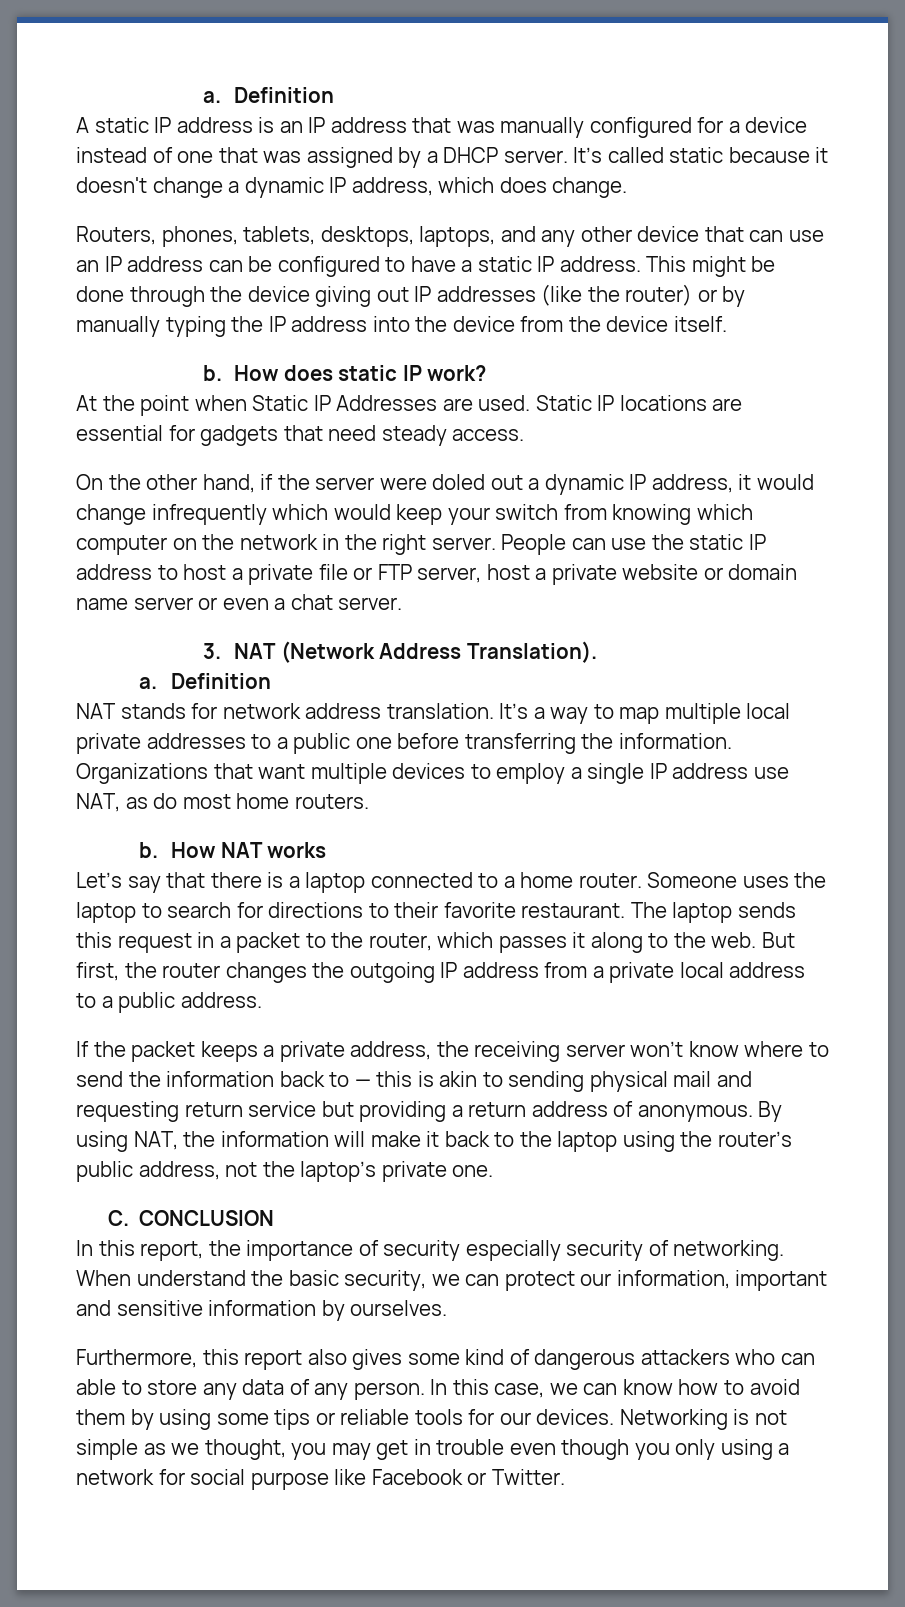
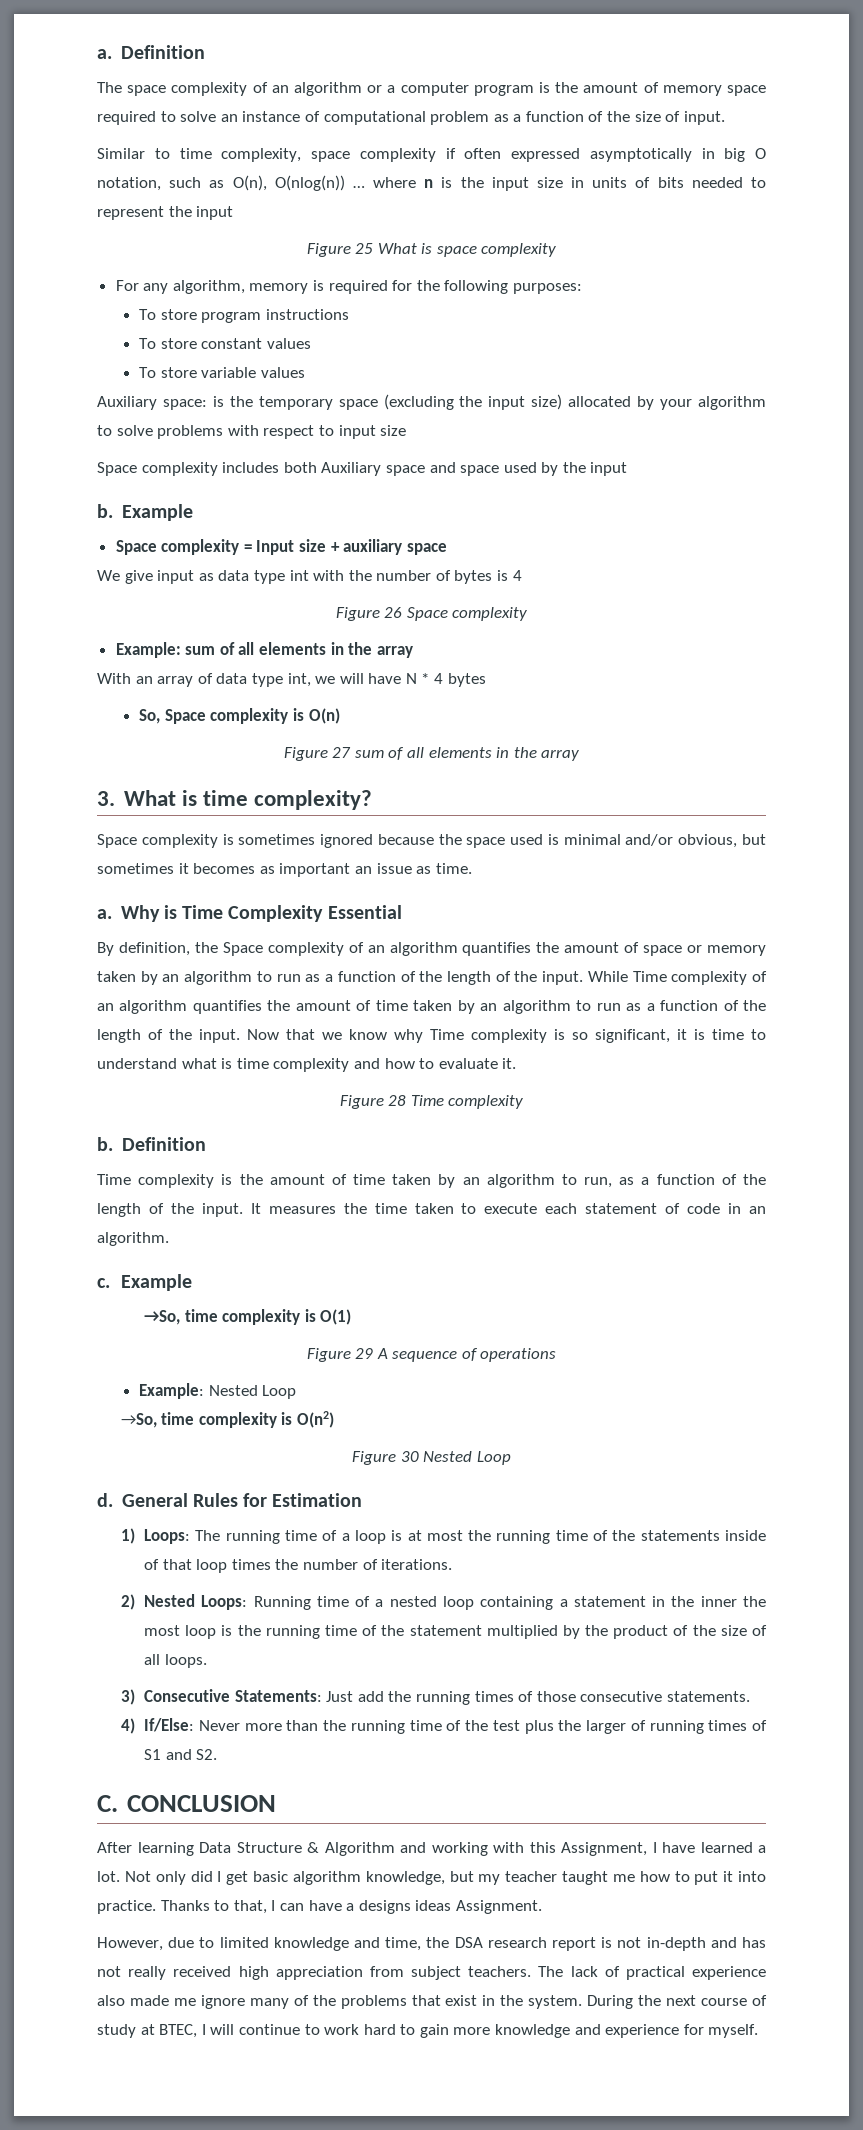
[202,87,335,103] [76,117,808,138] [76,147,829,168] [76,177,628,198] [76,226,824,247] [76,256,776,277] [76,284,746,307] [76,316,727,337] [202,365,487,381] [76,395,743,416] [76,425,525,446] [76,474,815,495] [76,504,753,525] [76,534,766,555] [76,564,798,585] [76,594,403,610] [202,641,597,663] [139,673,271,689] [76,703,791,724] [76,733,732,754] [76,763,789,784] [76,793,369,812] [139,842,327,858] [76,872,827,893] [76,902,796,923] [76,932,796,953] [76,962,806,983] [76,992,262,1013] [76,1041,829,1062] [76,1071,752,1092] [76,1101,783,1122] [76,1131,792,1152] [76,1161,494,1182] [107,1210,275,1226] [76,1240,785,1261] [76,1270,828,1291] [76,1300,448,1321] [76,1349,815,1370] [76,1379,800,1400] [76,1409,787,1430] [76,1439,790,1460] [76,1469,565,1490] a. Definition // A static IP address is an IP address that was manually configured for a device instead of one that was assigned by a DHCP server. It’s called static because it doesn't change a dynamic IP address, which does change. // Routers, phones, tablets, desktops, laptops, and any other device that can use an IP address can be configured to have a static IP address. This might be done through the device giving out IP addresses (like the router) or by manually typing the IP address into the device from the device itself. // b. How does static IP work? // At the point when Static IP Addresses are used. Static IP locations are essential for gadgets that need steady access. // On the other hand, if the server were doled out a dynamic IP address, it would change infrequently which would keep your switch from knowing which computer on the network in the right server. People can use the static IP address to host a private file or FTP server, host a private website or domain name server or even a chat server. // 3. NAT (Network Address Translation). // a. Definition // NAT stands for network address translation. It’s a way to map multiple local private addresses to a public one before transferring the information. Organizations that want multiple devices to employ a single IP address use NAT, as do most home routers. // b. How NAT works // Let’s say that there is a laptop connected to a home router. Someone uses the laptop to search for directions to their favorite restaurant. The laptop sends this request in a packet to the router, which passes it along to the web. But first, the router changes the outgoing IP address from a private local address to a public address. // If the packet keeps a private address, the receiving server won’t know where to send the information back to — this is akin to sending physical mail and requesting return service but providing a return address of anonymous. By using NAT, the information will make it back to the laptop using the router’s public address, not the laptop’s private one. // C. CONCLUSION // In this report, the importance of security especially security of networking. When understand the basic security, we can protect our information, important and sensitive information by ourselves. // Furthermore, this report also gives some kind of dangerous attackers who can able to store any data of any person. In this case, we can know how to avoid them by using some tips or reliable tools for our devices. Networking is not simple as we thought, you may get in trouble even though you only using a network for social purpose like Facebook or Twitter. -> [97,45,205,59] [97,82,766,96] [97,111,725,125] [97,148,766,162] [97,175,766,191] [97,206,234,220] [306,243,557,257] [115,280,583,294] [139,309,349,323] [139,338,311,349] [139,367,305,378] [97,394,766,410] [97,425,407,439] [97,462,628,476] [97,504,193,521] [115,539,447,555] [97,570,522,584] [335,607,528,621] [115,642,413,658] [97,673,486,687] [139,708,340,724] [283,747,580,761] [97,790,373,810] [97,834,766,848] [97,863,472,877] [97,905,402,922] [97,942,767,956] [97,971,767,985] [97,1000,767,1014] [97,1029,766,1043] [97,1058,517,1072] [339,1095,524,1109] [97,1137,206,1151] [97,1174,766,1188] [97,1203,766,1217] [97,1232,169,1246] [97,1274,192,1291] [144,1309,352,1325] [306,1348,557,1362] [139,1383,297,1399] [120,1411,334,1428] [352,1451,511,1465] [97,1493,363,1507] [120,1528,766,1544] [144,1559,453,1573] [120,1594,766,1610] [144,1625,767,1639] [144,1654,207,1668] [120,1689,750,1705] [120,1718,767,1734] [144,1749,218,1760] [97,1795,276,1812] [97,1842,766,1856] [97,1871,767,1885] [97,1900,542,1914] [97,1937,767,1951] [97,1966,766,1980] [97,1995,767,2009] [97,2024,759,2038] a. Definition // The space complexity of an algorithm or a computer program is the amount of memory space required to solve an instance of computational problem as a function of the size of input. // Similar to time complexity, space complexity if often expressed asymptotically in big O notation, such as O(n), O(nlog(n)) … where n is the input size in units of bits needed to represent the input // Figure 25 What is space complexity // For any algorithm, memory is required for the following purposes: // To store program instructions // To store constant values // To store variable values // Auxiliary space: is the temporary space (excluding the input size) allocated by your algorithm to solve problems with respect to input size // Space complexity includes both Auxiliary space and space used by the input // b. Example // Space complexity = Input size + auxiliary space // We give input as data type int with the number of bytes is 4 // Figure 26 Space complexity // Example: sum of all elements in the array // With an array of data type int, we will have N * 4 bytes // So, Space complexity is O(n) // Figure 27 sum of all elements in the array // 3. What is time complexity? // Space complexity is sometimes ignored because the space used is minimal and/or obvious, but sometimes it becomes as important an issue as time. // a. Why is Time Complexity Essential // By definition, the Space complexity of an algorithm quantifies the amount of space or memory taken by an algorithm to run as a function of the length of the input. While Time complexity of an algorithm quantifies the amount of time taken by an algorithm to run as a function of the length of the input. Now that we know why Time complexity is so significant, it is time to understand what is time complexity and how to evaluate it. // Figure 28 Time complexity // b. Definition // Time complexity is the amount of time taken by an algorithm to run, as a function of the length of the input. It measures the time taken to execute each statement of code in an algorithm. // c. Example // →So, time complexity is O(1) // Figure 29 A sequence of operations // Example: Nested Loop // →So, time complexity is O(n2) // Figure 30 Nested Loop // d. General Rules for Estimation // 1) Loops: The running time of a loop is at most the running time of the statements inside of that loop times the number of iterations. // 2) Nested Loops: Running time of a nested loop containing a statement in the inner the most loop is the running time of the statement multiplied by the product of the size of all loops. // 3) Consecutive Statements: Just add the running times of those consecutive statements. // 4) If/Else: Never more than the running time of the test plus the larger of running times of S1 and S2. // C. CONCLUSION // After learning Data Structure & Algorithm and working with this Assignment, I have learned a lot. Not only did I get basic algorithm knowledge, but my teacher taught me how to put it into practice. Thanks to that, I can have a designs ideas Assignment. // However, due to limited knowledge and time, the DSA research report is not in-depth and has not really received high appreciation from subject teachers. The lack of practical experience also made me ignore many of the problems that exist in the system. During the next course of study at BTEC, I will continue to work hard to gain more knowledge and experience for myself.

